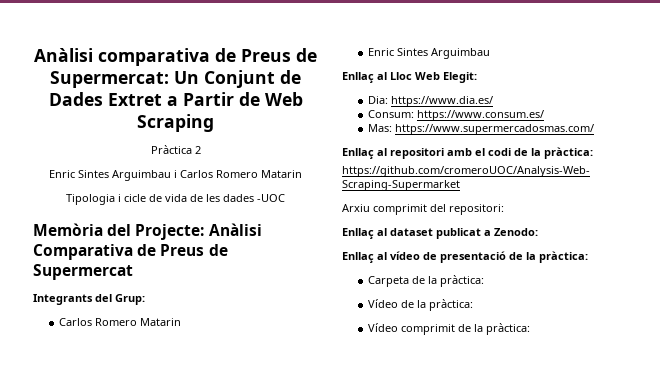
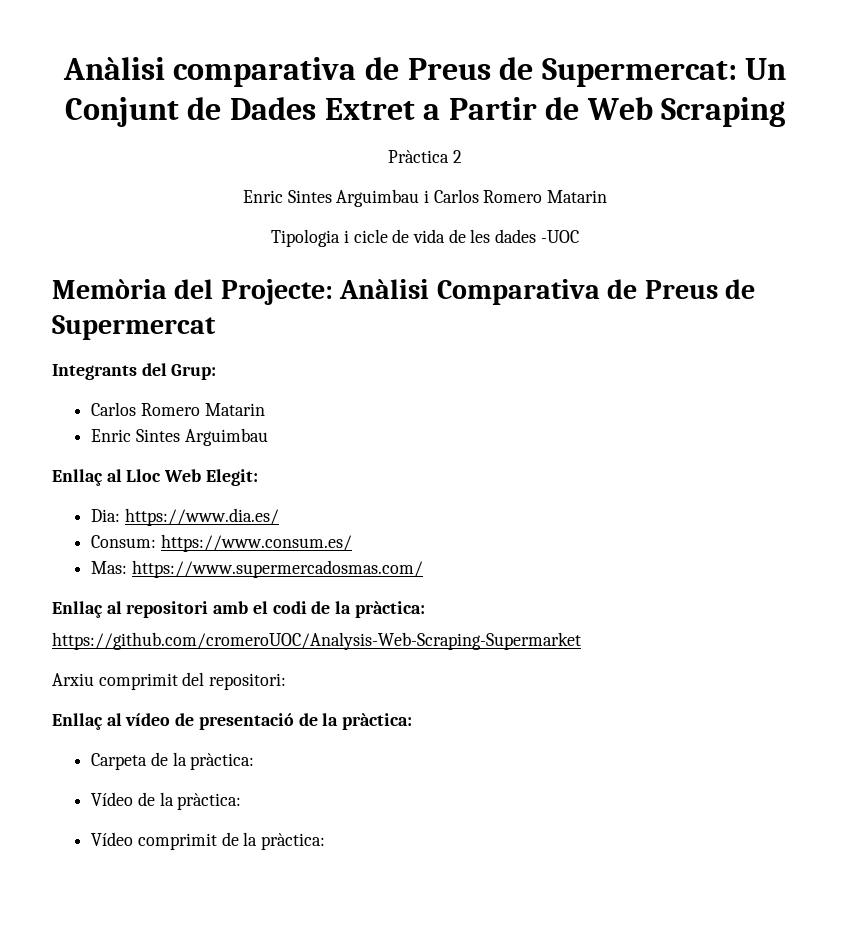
[342,228,538,239] // Enllaç al dataset publicat a Zenodo: -> (287, 681) none

